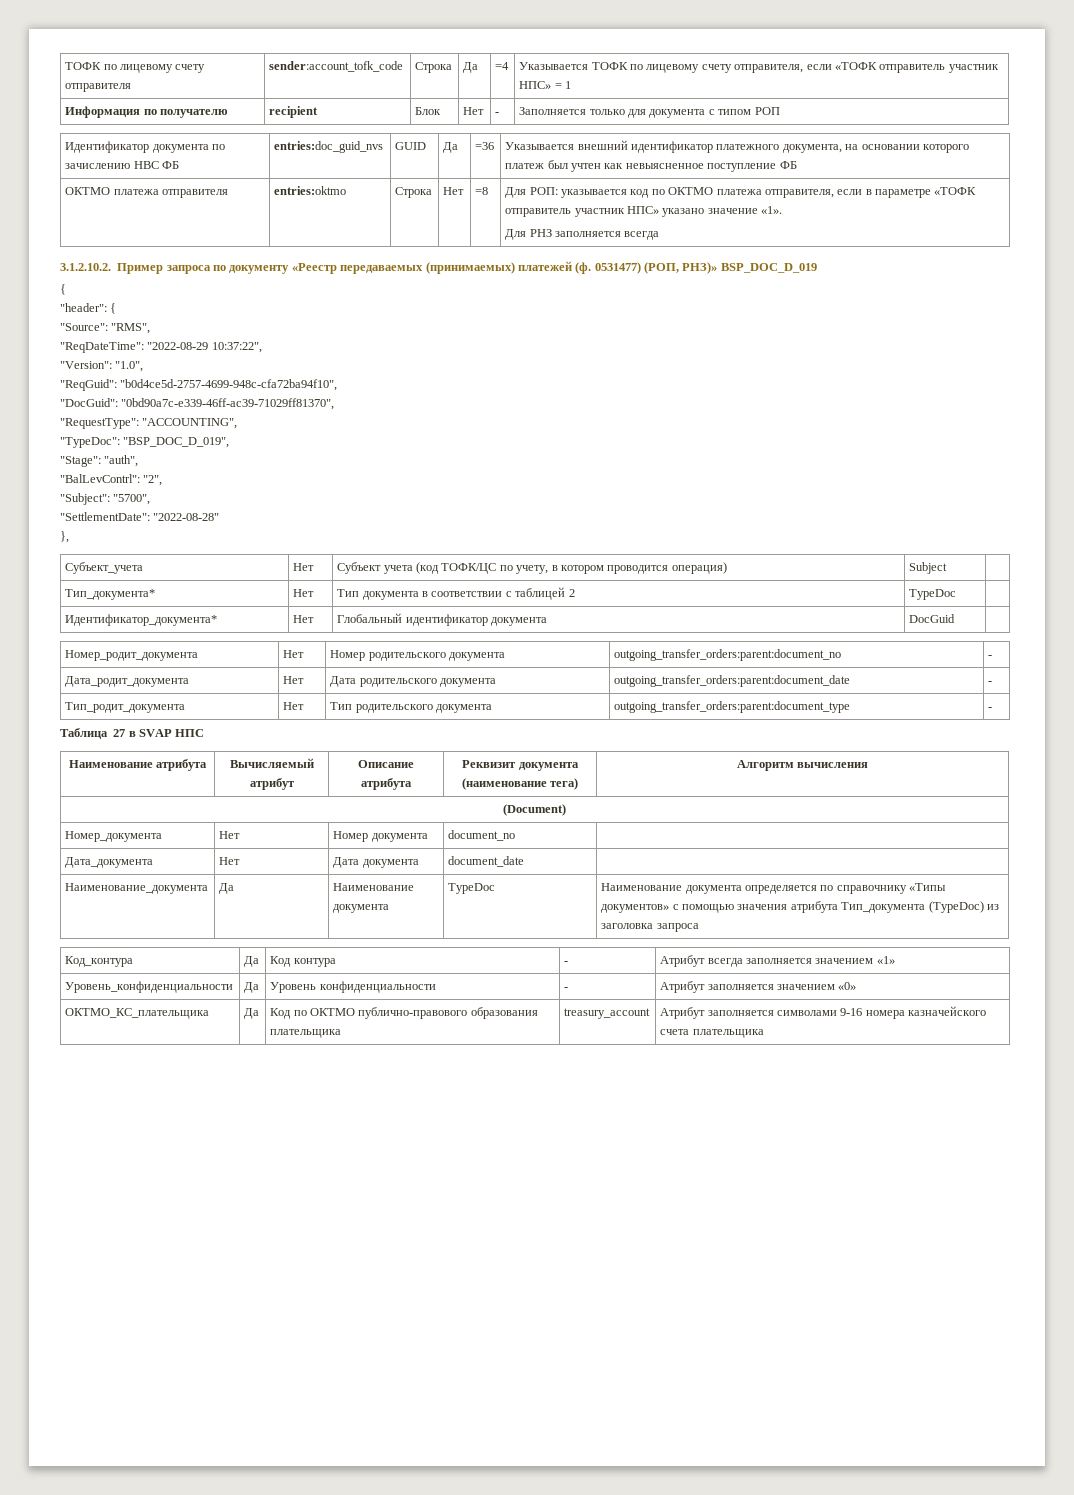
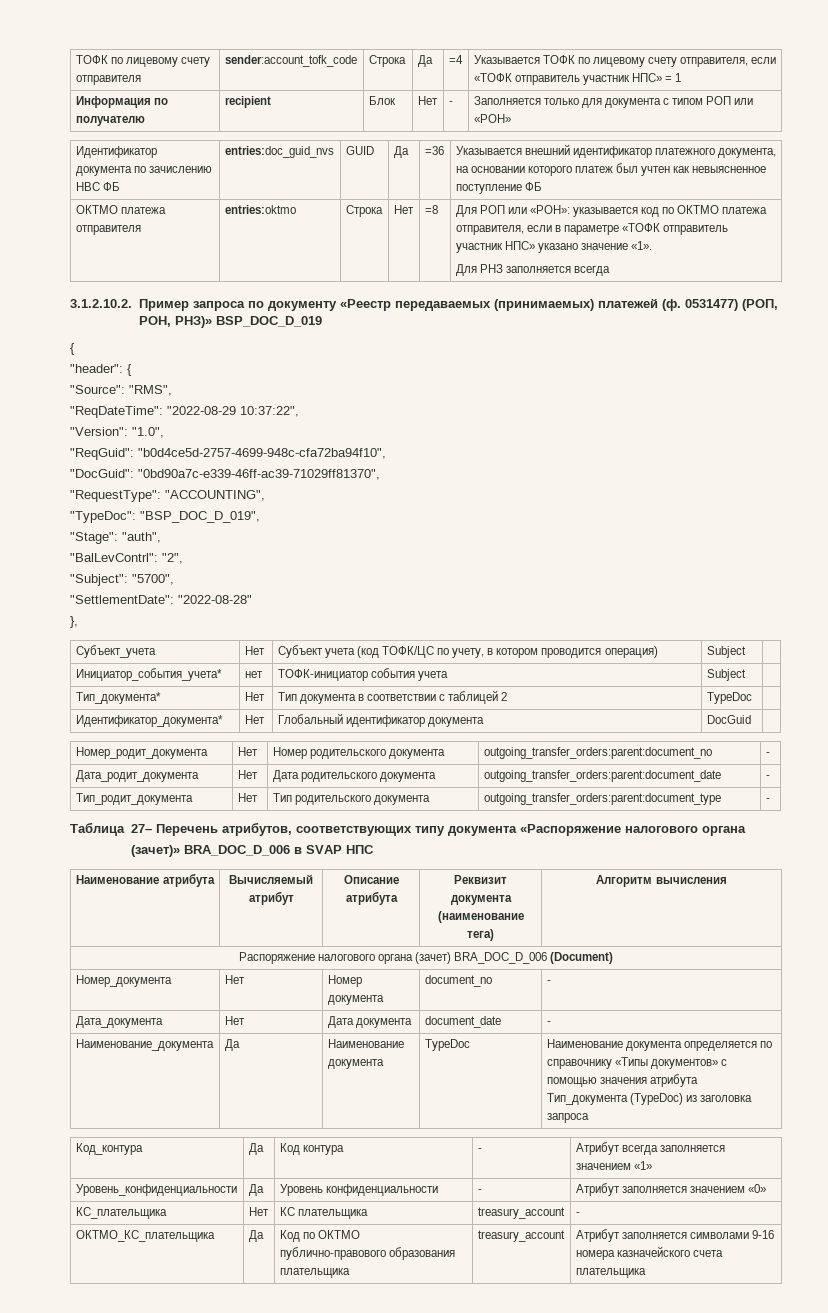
(780, 111) none -> [734,98,754,105] [473,114,511,123] или «РОН»
[529,187,558,195] РОП: -> [479,205,570,214] РОП или «РОН»:
(679, 268) none -> [138,316,171,327] РОН,
(948, 568) none -> [75,668,222,681] [244,671,263,678] [277,668,448,681] [706,669,746,681] // Инициатор_события_учета* | нет | ТОФК-инициатор события учета | Subject |
[113,729,126,737] 27 -> [130,822,746,836] [130,845,290,857] 27– Перечень атрибутов, соответствующих типу документа «Распоряжение налогового органа (зачет)» BRA_DOC_D_006
(869, 765) none -> [238,952,548,964] Распоряжение налогового органа (зачет) BRA_DOC_D_006
(516, 835) none -> [546,980,551,984] -
(525, 861) none -> [546,1021,551,1025] -
(857, 986) none -> [75,1207,167,1219] [248,1207,269,1216] [279,1207,368,1219] [477,1207,565,1219] [575,1212,580,1216] // КС_плательщика | Нет | КС плательщика | treasury_account | -

